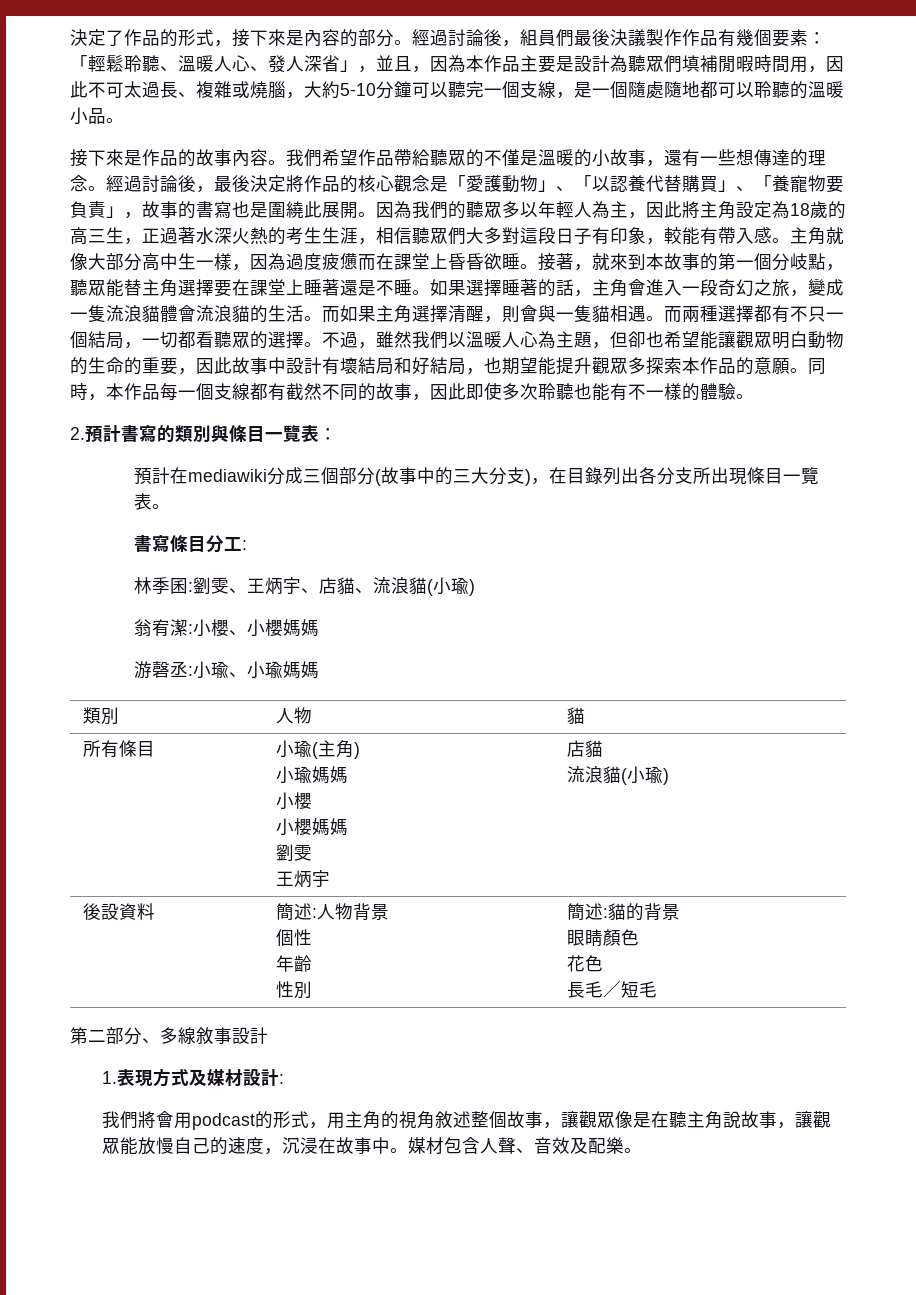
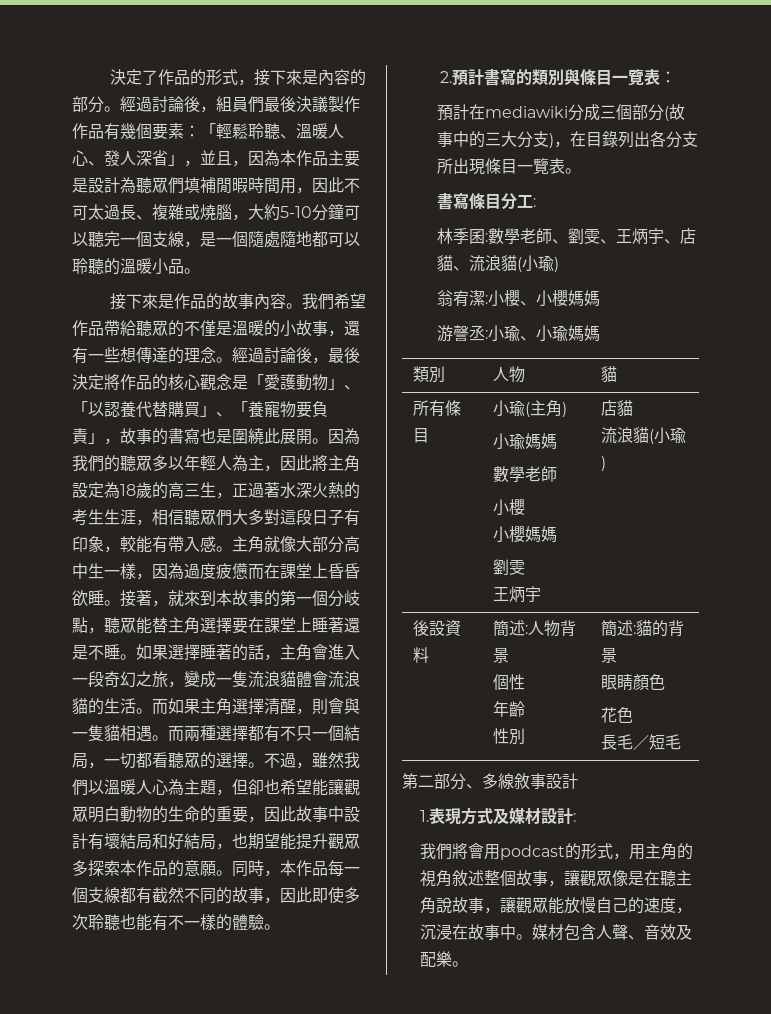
(194, 587) none -> [488,228,569,244] 數學老師、
[152,661,171,678] 磬 -> [453,325,470,342] 謦
(348, 775) none -> [493,466,558,482] // 數學老師

